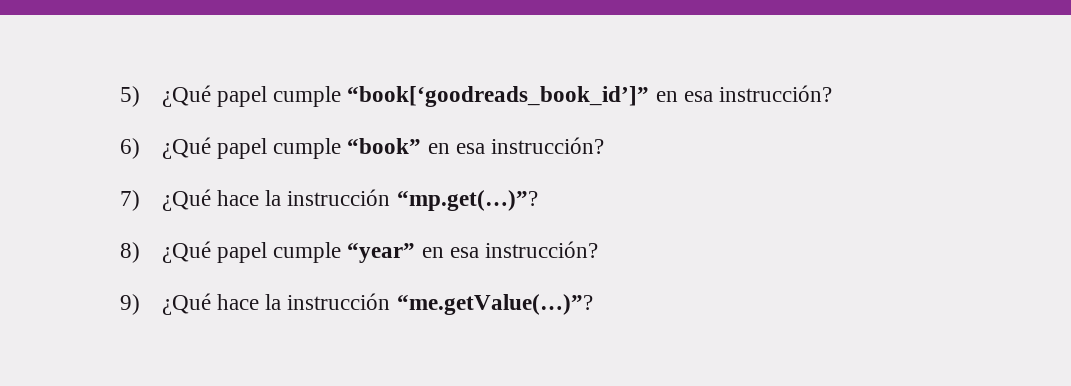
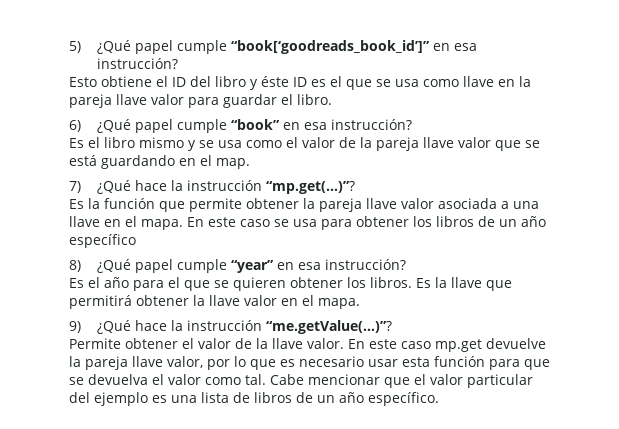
(832, 93) none -> [69,76,531,90] [69,94,332,108] // Esto obtiene el ID del libro y éste ID es el que se usa como llave en la pareja llave valor para guardar el libro.
(604, 145) none -> [69,137,540,151] [69,155,250,169] // Es el libro mismo y se usa como el valor de la pareja llave valor que se está guardando en el map.
(538, 200) none -> [69,198,539,212] [69,216,546,230] [69,234,136,248] // Es la función que permite obtener la pareja llave valor asociada a una llave en el mapa. En este caso se usa para obtener los libros de un año específico
(598, 249) none -> [69,277,512,291] [69,295,360,309] // Es el año para el que se quieren obtener los libros. Es la llave que permitirá obtener la llave valor en el mapa.
(593, 304) none -> [69,338,546,352] [69,356,550,370] [69,374,533,388] [69,392,439,406] // Permite obtener el valor de la llave valor. En este caso mp.get devuelve la pareja llave valor, por lo que es necesario usar esta función para que se devuelva el valor como tal. Cabe mencionar que el valor particular del ejemplo es una lista de libros de un año específico.

